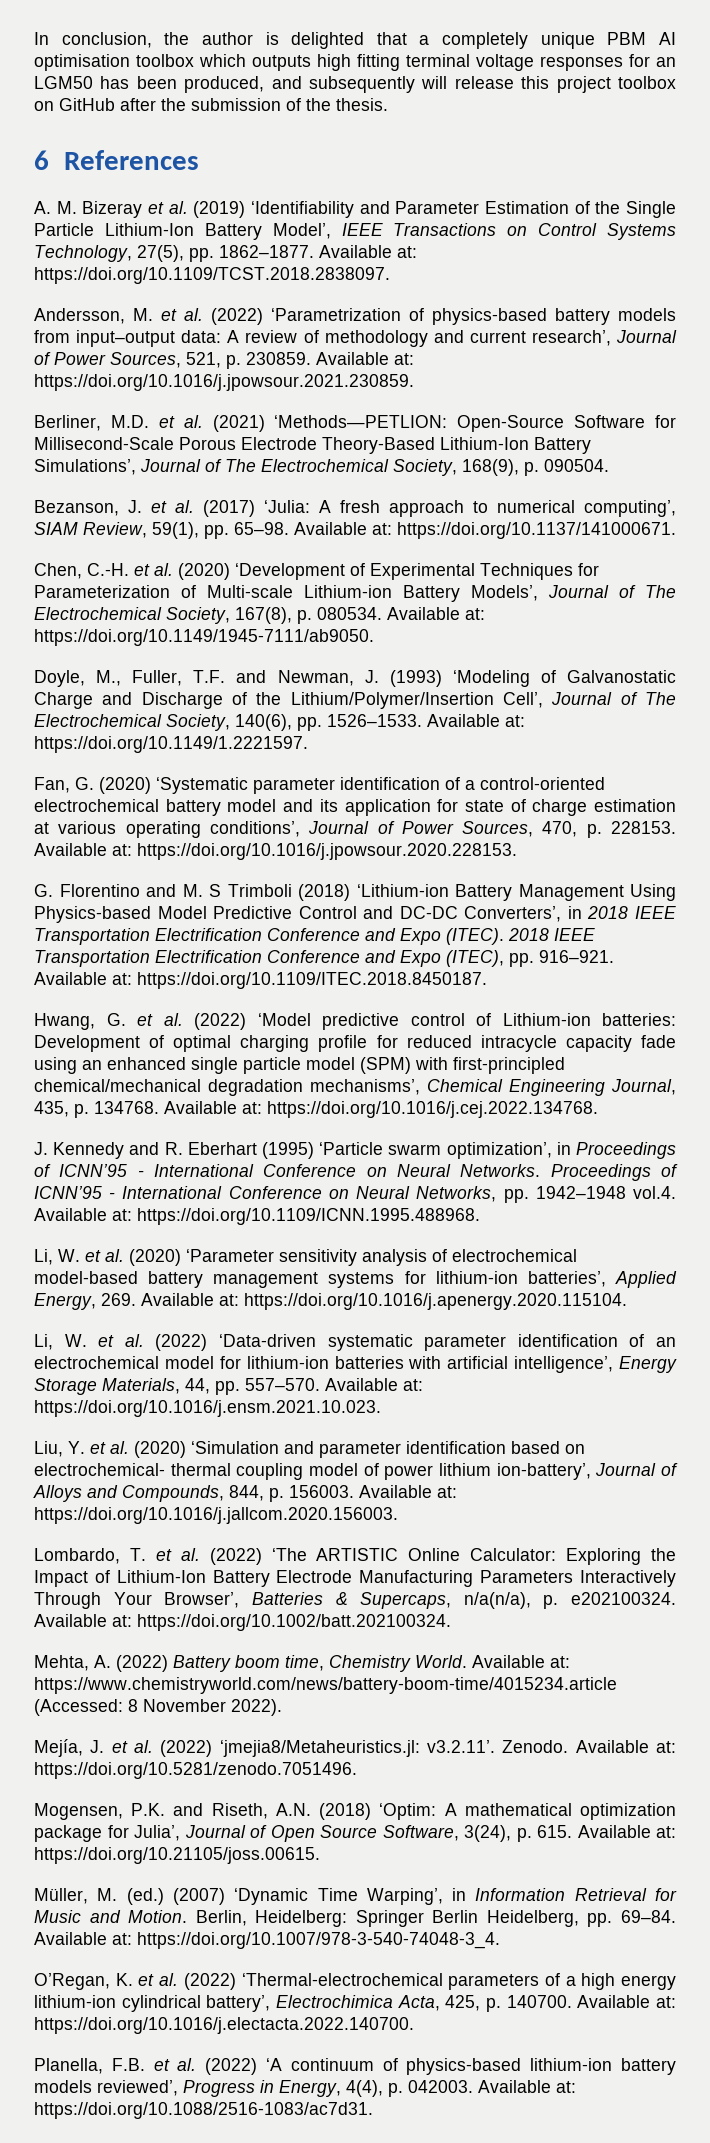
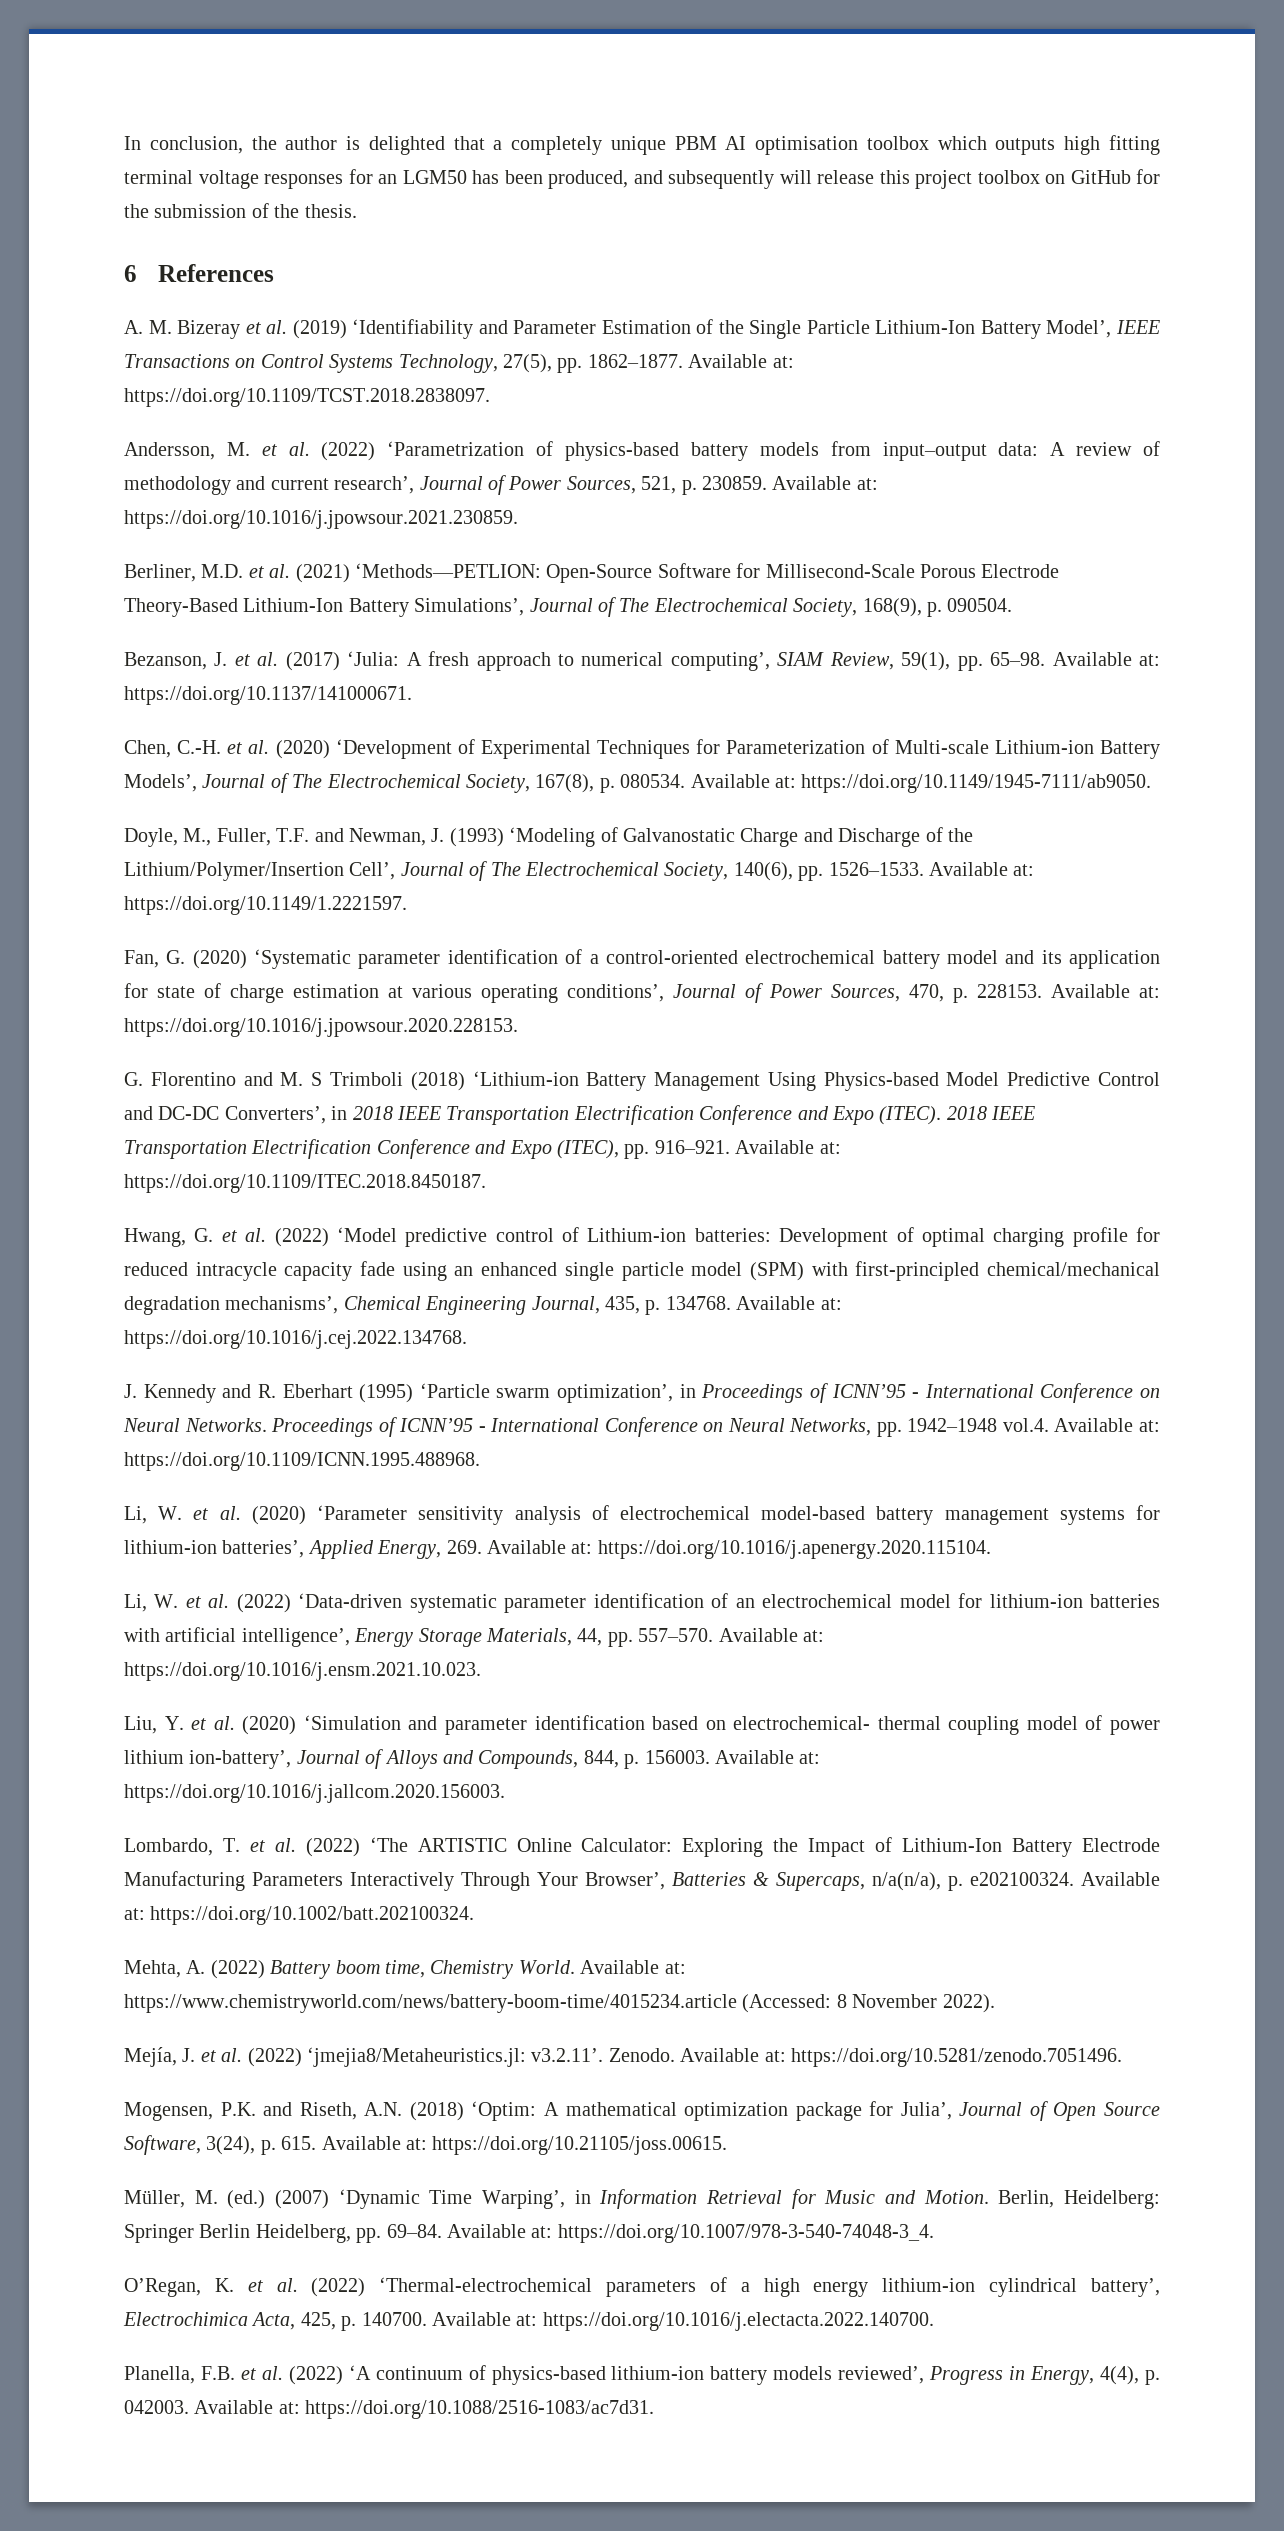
[120,98,156,111] after -> [1136,169,1160,184] for

